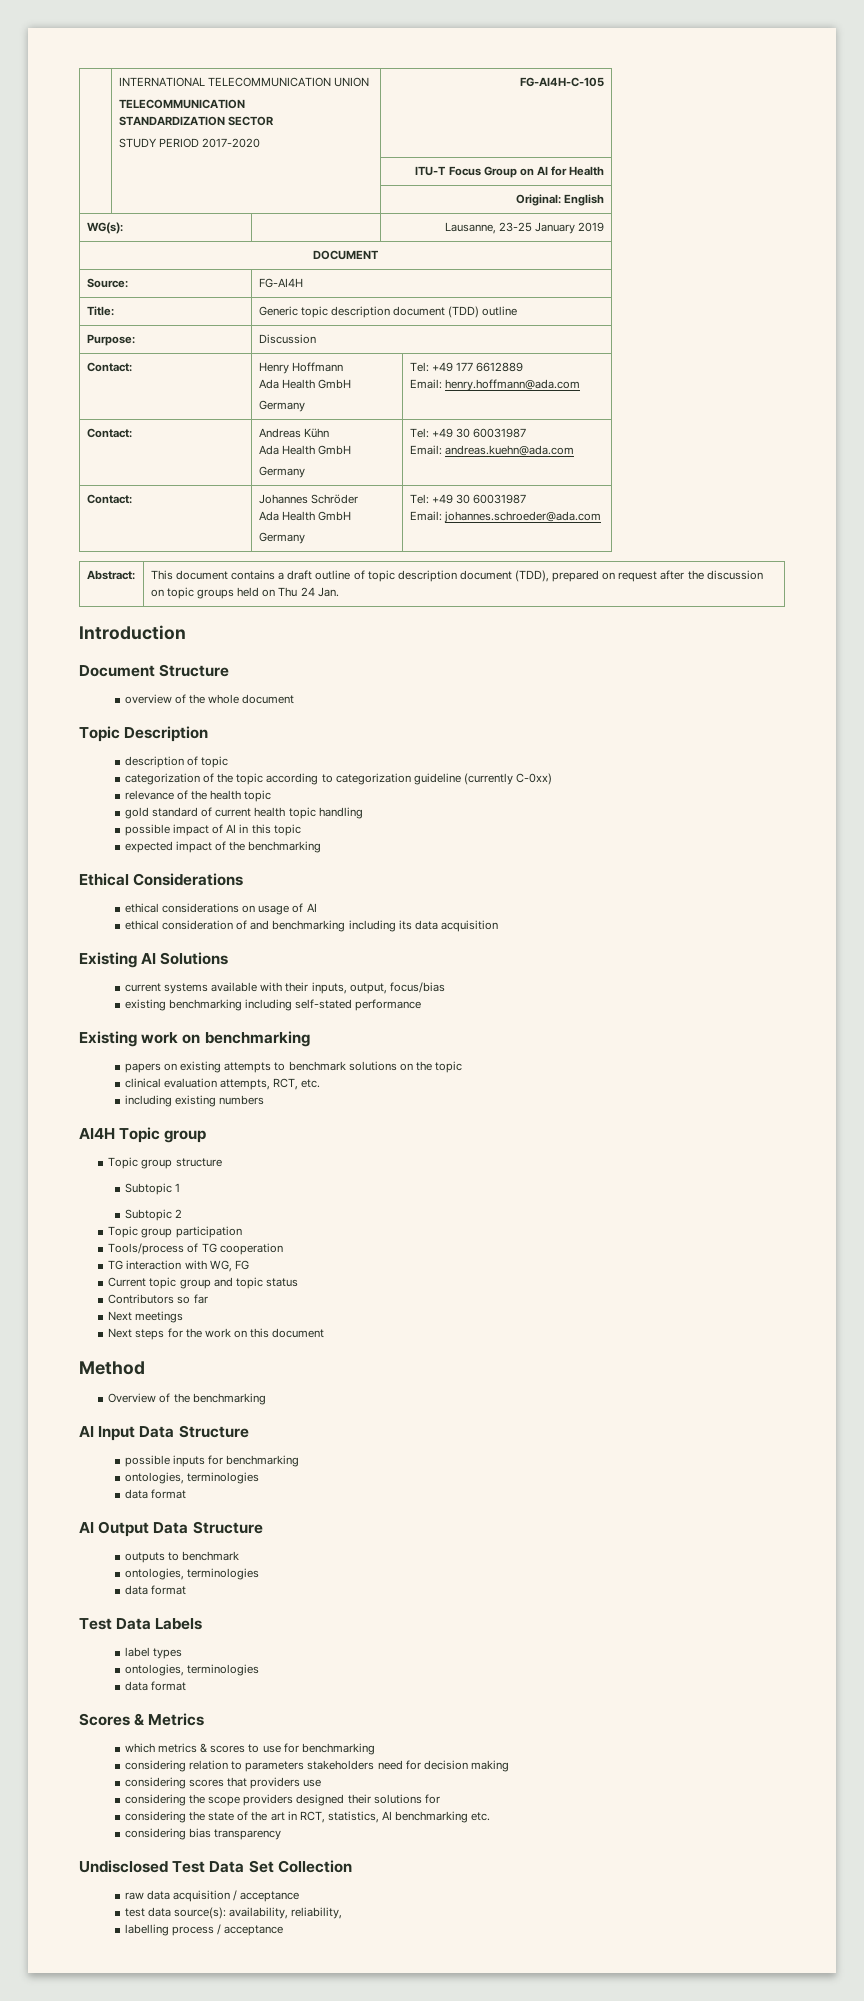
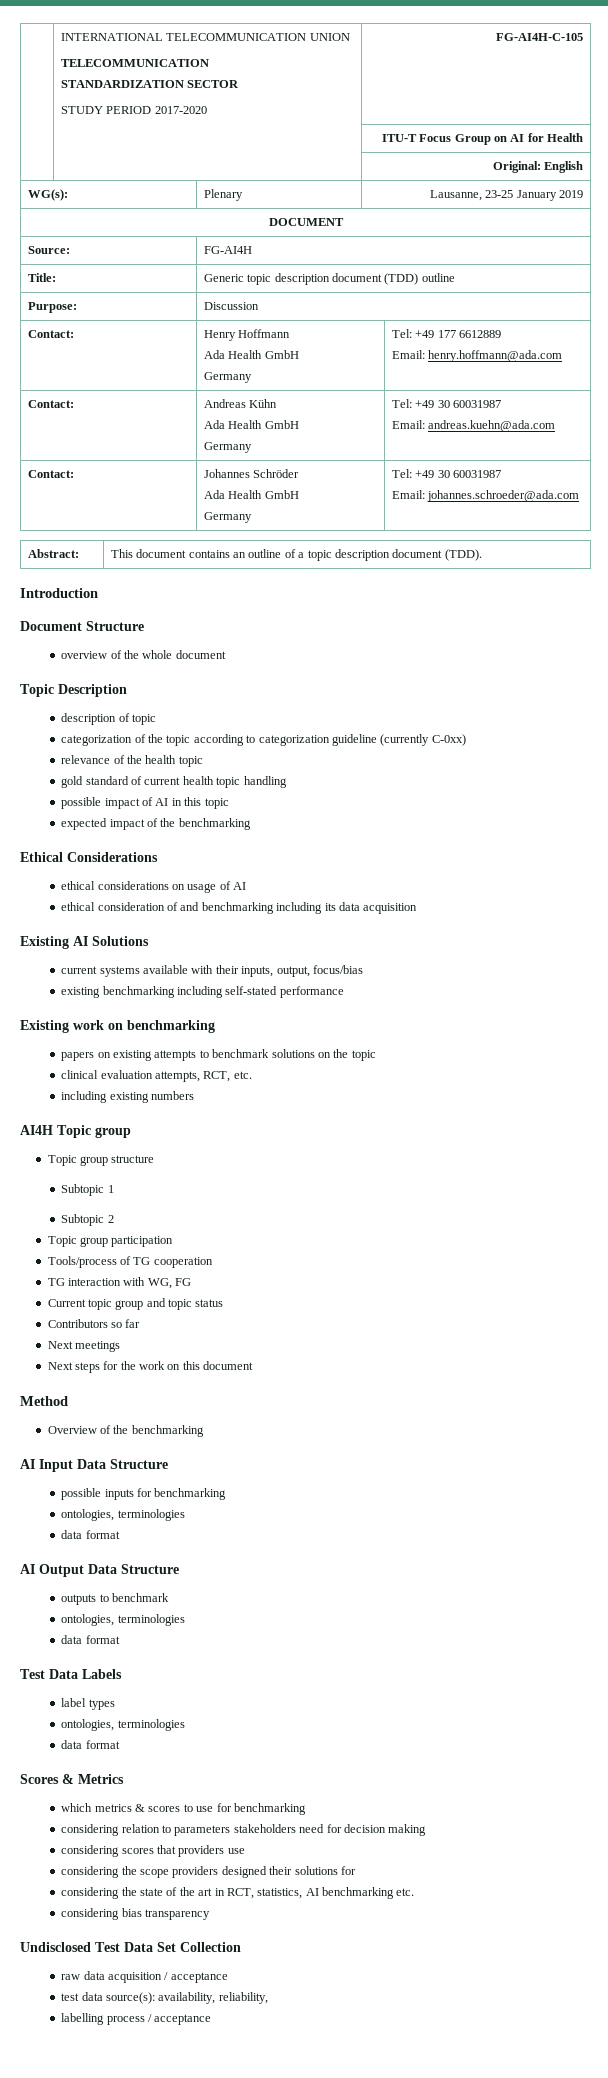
(123, 228) none -> [203,189,243,201] Plenary
[278,570,313,580] a draft -> [233,552,247,558] an
[367,570,763,582] [150,587,339,599] topic description document (TDD), prepared on request after the discussion on topic groups held on Thu 24 Jan. -> [298,549,482,561] a topic description document (TDD).

